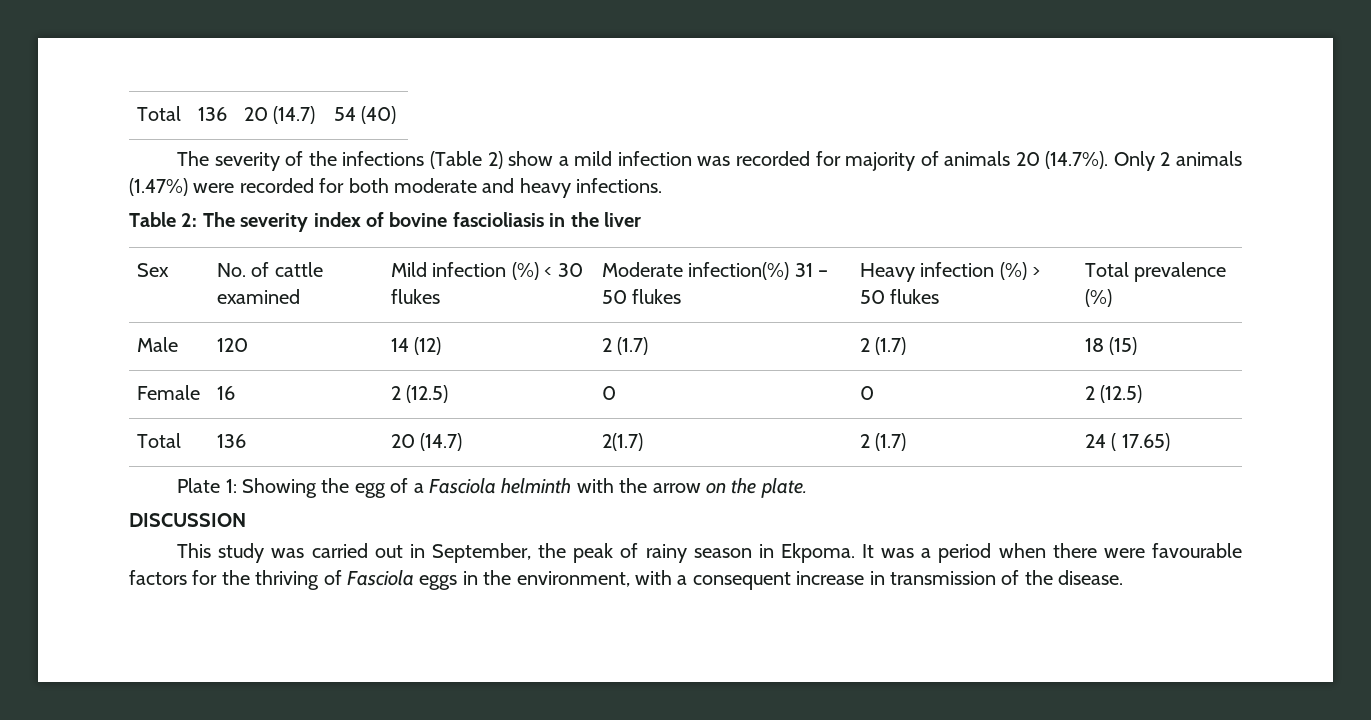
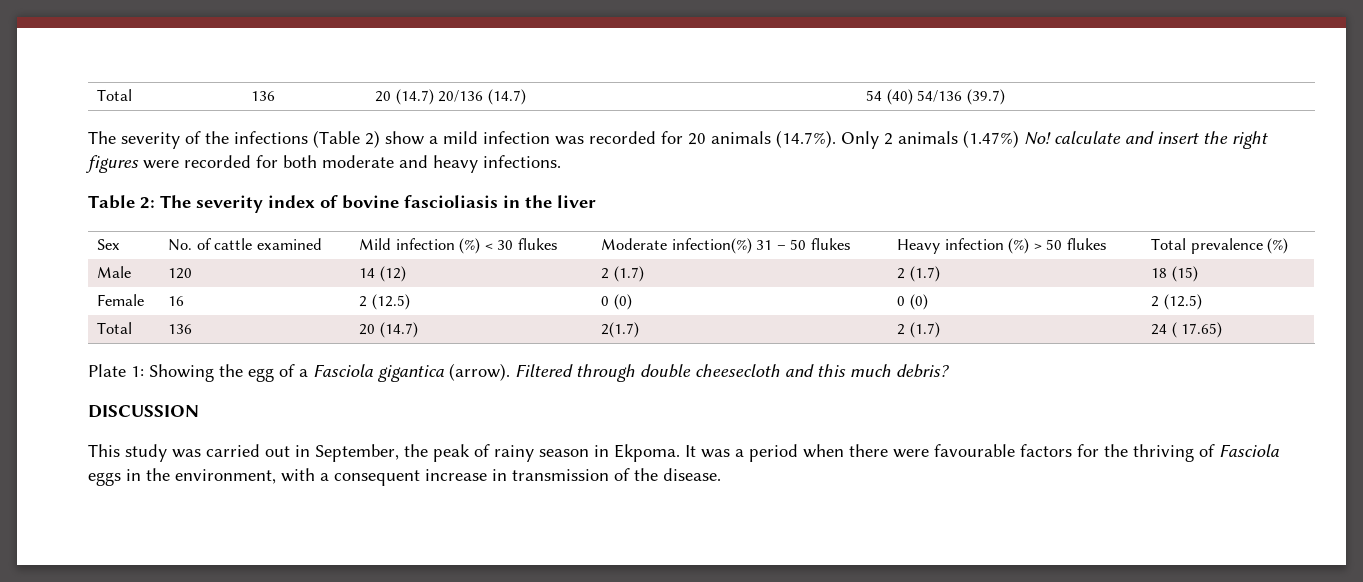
[137,106,182,121] [198,107,228,121] [244,106,316,124] Total | 136 | 20 (14.7) -> [97,89,133,101] [251,91,276,101] [375,89,526,105] Total | 136 | 20 (14.7) 20/136 (14.7)
(397, 115) none -> [917,89,1005,105] 54/136 (39.7)
[845,151,1040,171] majority of animals 20 -> [688,131,771,145] 20 animals
(188, 187) none -> [1024,131,1268,149] [85,155,139,173] No! calculate and insert the right figures
[860,386,875,400] | 0 -> [613,294,632,310] [897,294,928,310] (0) | 0 (0)
[501,478,807,498] helminth with the arrow on the plate. -> [378,363,950,382] gigantica (arrow). Filtered through double cheesecloth and this much debris?

